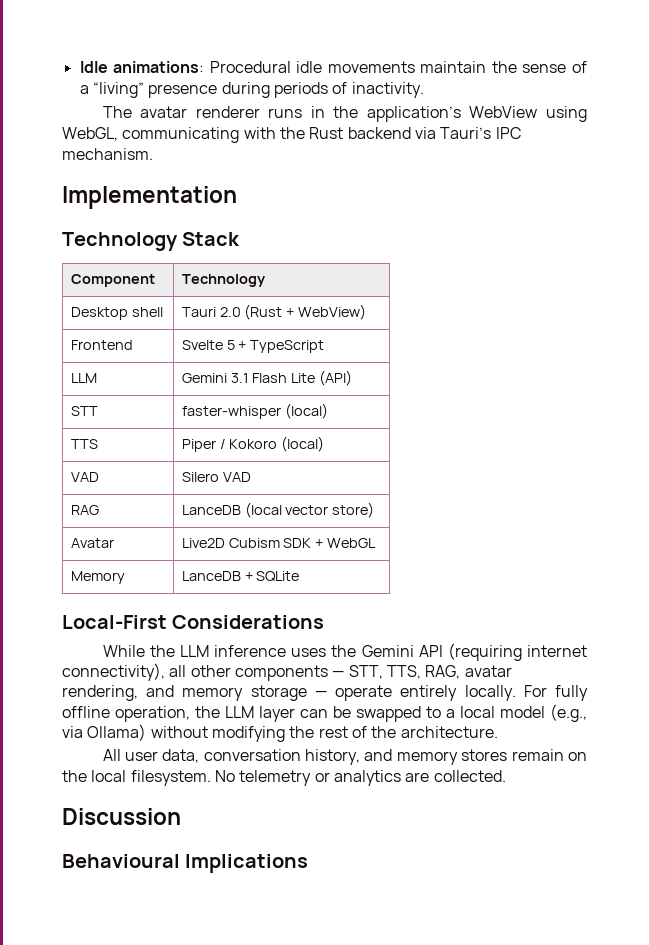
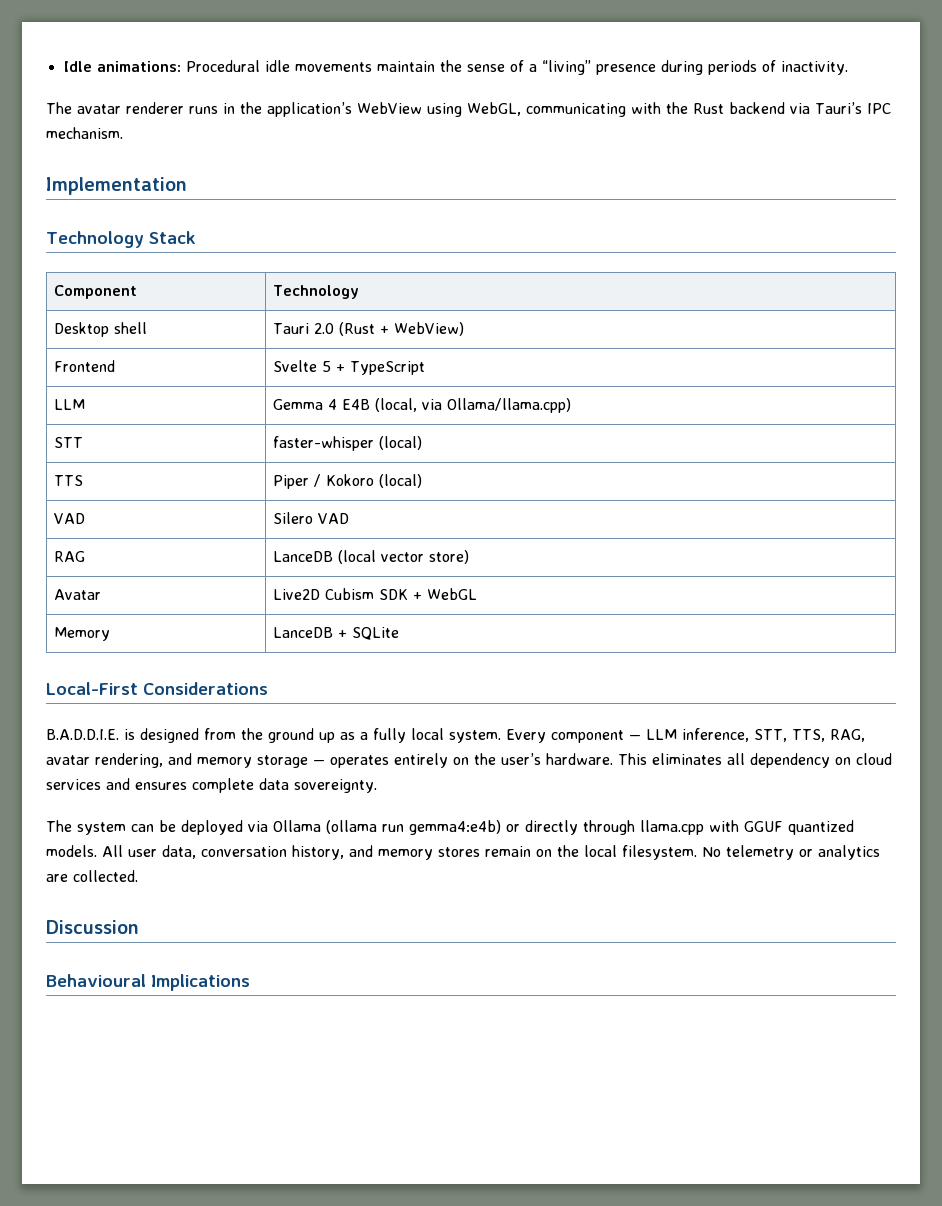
[181,370,353,386] Gemini 3.1 Flash Lite (API) -> [273,398,572,413] Gemma 4 E4B (local, via Ollama/llama.cpp)
[102,643,587,661] [62,663,345,681] While the LLM inference uses the Gemini API (requiring internet connectivity), all other components — -> [46,728,749,743] B.A.D.D.I.E. is designed from the ground up as a fully local system. Every component — LLM inference,
[335,685,588,701] [62,704,587,722] [62,724,498,742] operate entirely locally. For fully offline operation, the LLM layer can be swapped to a local model (e.g., via Ollama) without modifying the rest of the architecture. // -> [330,753,892,768] [46,778,377,793] [46,820,854,835] [46,845,97,857] operates entirely on the user’s hardware. This eliminates all dependency on cloud services and ensures complete data sovereignty. // The system can be deployed via Ollama (ollama run gemma4:e4b) or directly through llama.cpp with GGUF quantized models.

